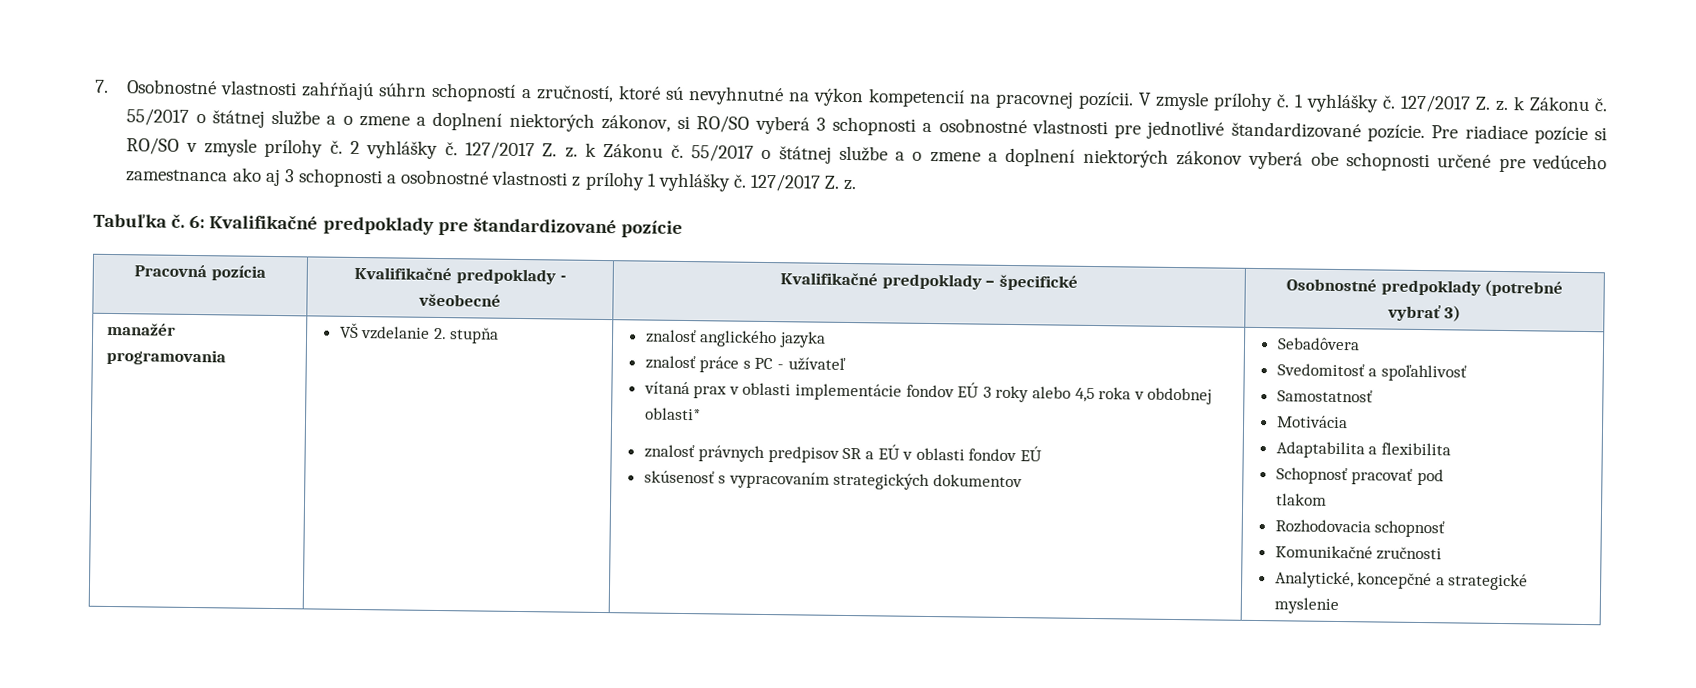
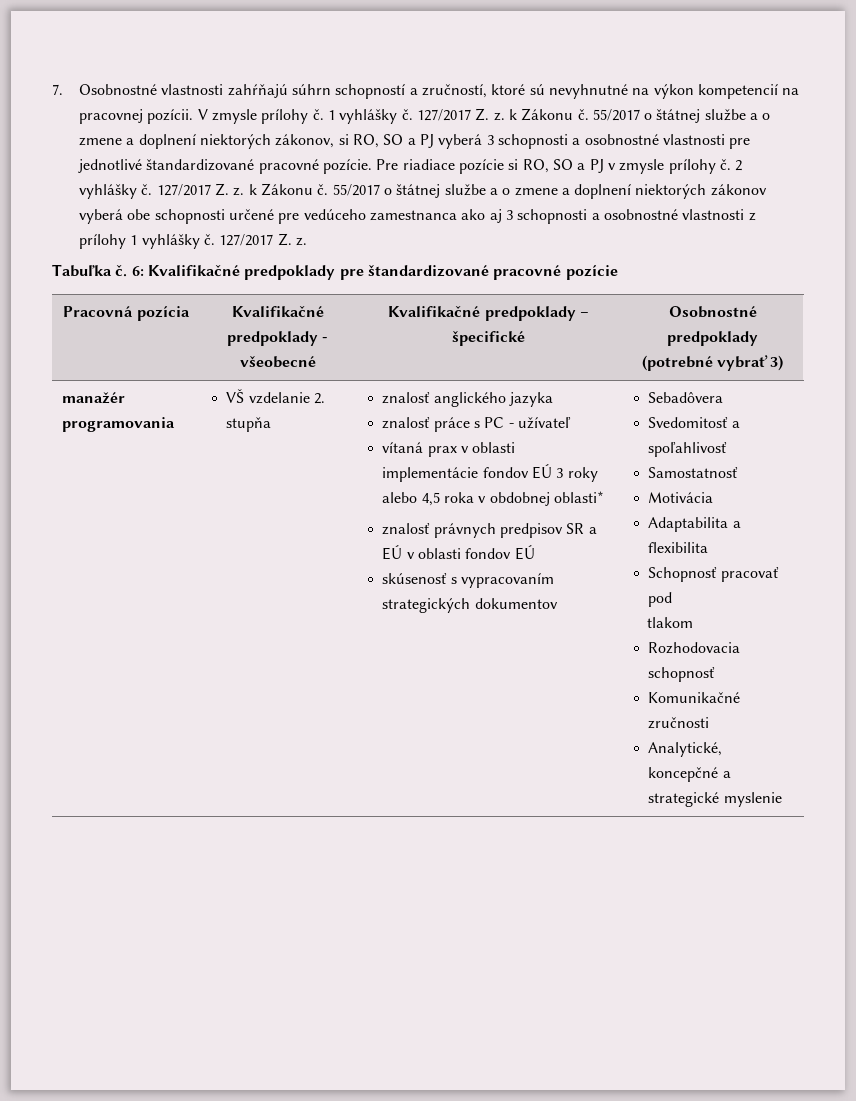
[696,115,750,133] RO/SO -> [352,134,434,148] RO, SO a PJ
(1361, 130) none -> [258,159,319,174] pracovné
[126,137,180,155] RO/SO -> [522,159,604,173] RO, SO a PJ
(617, 225) none -> [493,265,562,280] pracovné

